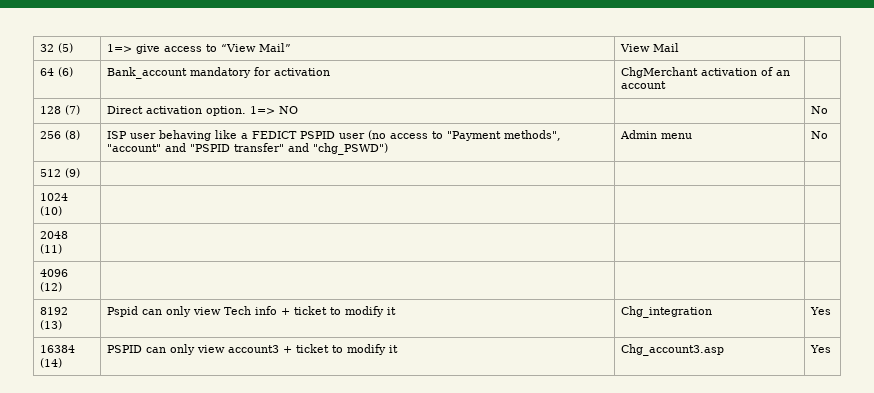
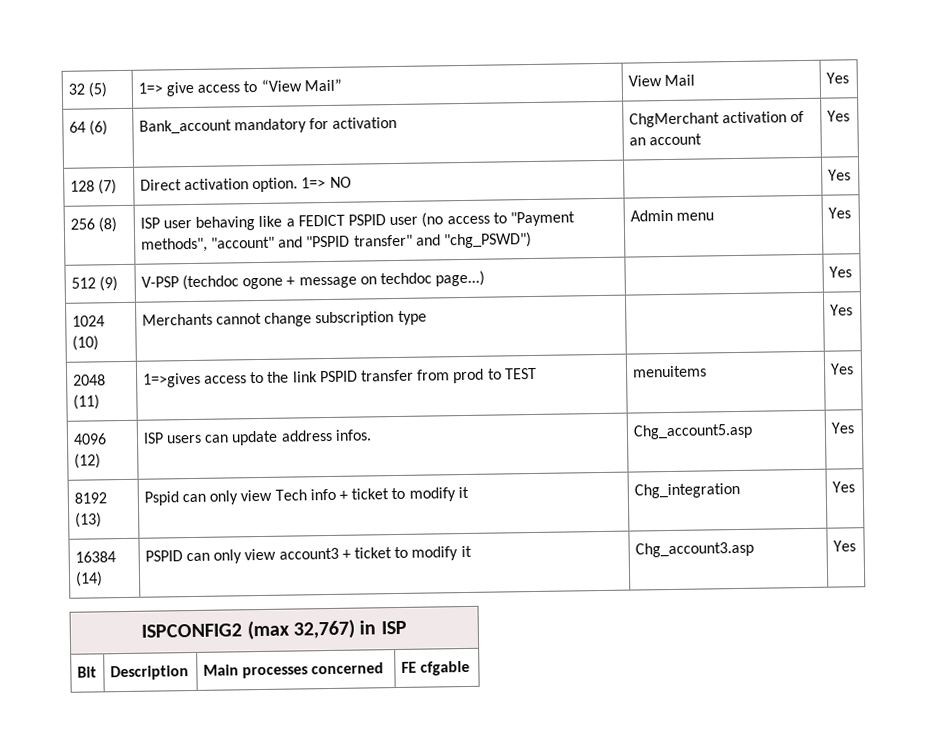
(680, 47) none -> [825,72,849,84] Yes
(667, 85) none -> [826,110,850,122] Yes
[811,106,829,114] No -> [827,169,851,181] Yes
[811,131,829,139] No -> [827,207,851,219] Yes
[40,193,69,201] [40,206,63,216] [40,231,69,239] [40,244,63,254] [40,269,69,277] [40,282,63,292] | | // 1024 (10) | | | // 2048 (11) | | | // 4096 (12) | | | -> [140,270,486,291] [828,266,852,278] [71,315,105,327] [71,335,99,351] [141,310,427,327] [829,304,853,316] [72,374,106,386] [72,394,100,410] [142,367,537,388] [631,365,707,378] [829,363,854,375] [72,433,107,445] [73,453,101,469] [142,429,372,446] [632,423,753,440] [830,422,854,434] V-PSP (techdoc ogone + message on techdoc page...) | | Yes // 1024 (10) | Merchants cannot change subscription type | | Yes // 2048 (11) | 1=>gives access to the link PSPID transfer from prod to TEST | menuitems | Yes // 4096 (12) | ISP users can update address infos. | Chg_account5.asp | Yes
(832, 349) none -> [141,619,407,641] [76,666,97,678] [109,665,189,681] [202,662,385,679] [400,660,471,676] // ISPCONFIG2 (max 32,767) in ISP // Bit | Description | Main processes concerned | FE cfgable

